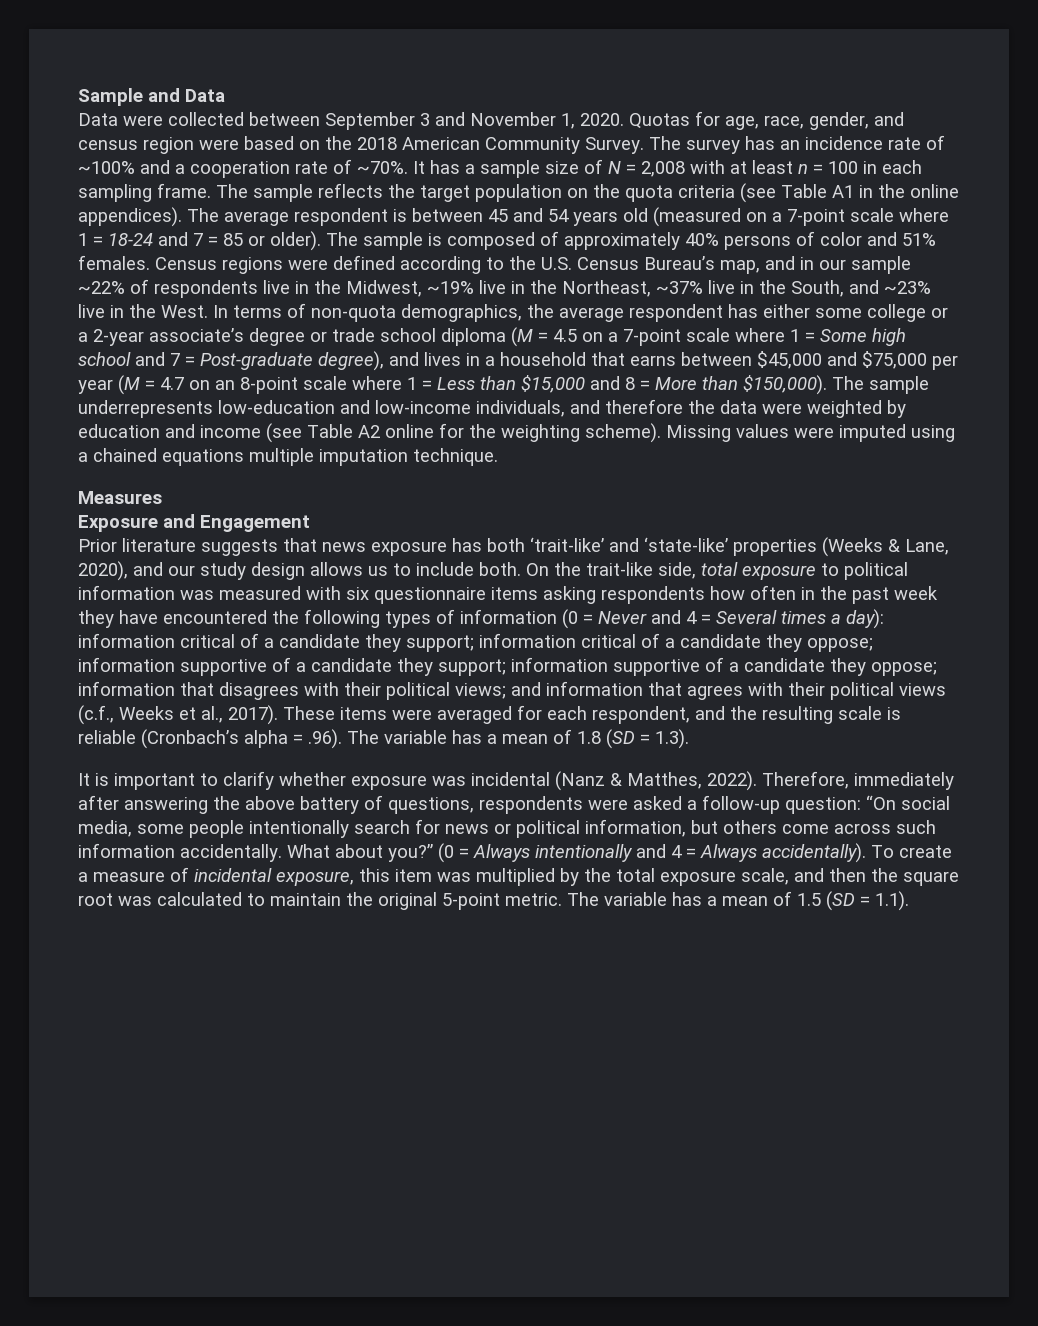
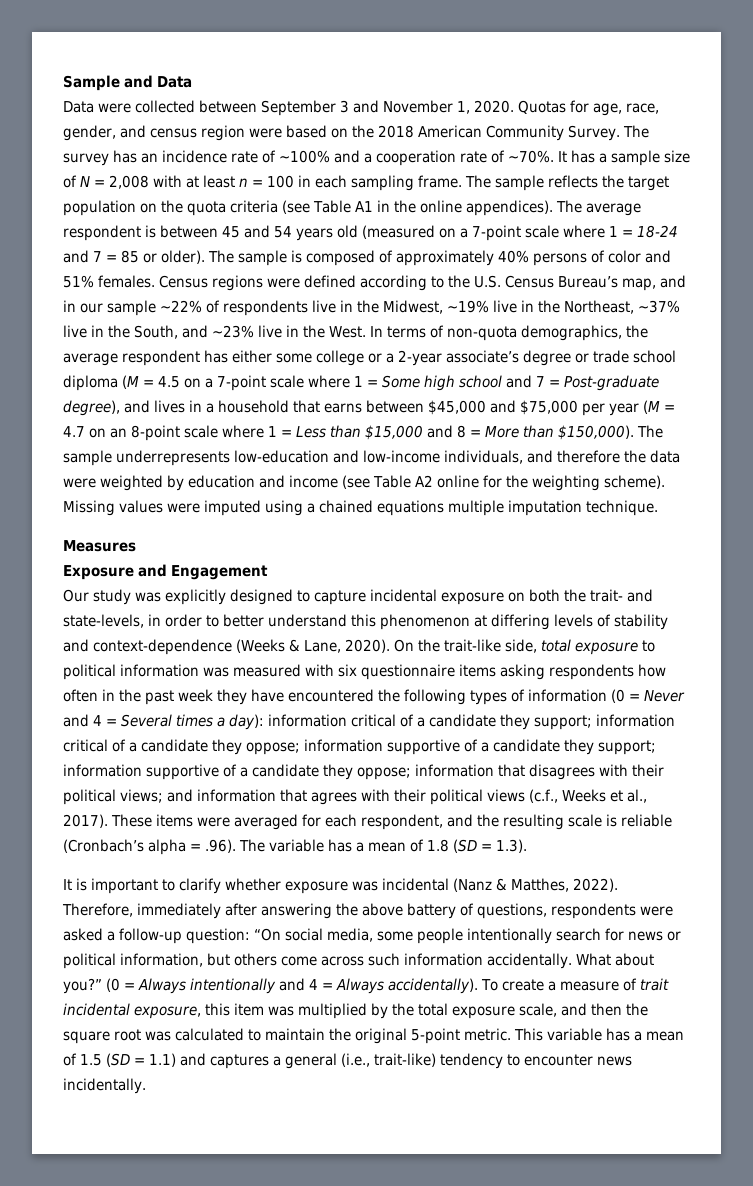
[78,537,949,557] [78,561,521,581] Prior literature suggests that news exposure has both ‘trait-like’ and ‘state-like’ properties (Weeks & Lane, 2020), and our study design allows us to include both. -> [63,589,653,605] [63,614,668,630] [63,639,390,655] Our study was explicitly designed to capture incidental exposure on both the trait- and state-levels, in order to better understand this phenomenon at differing levels of stability and context-dependence (Weeks & Lane, 2020).
(189, 874) none -> [639,978,669,991] trait
[567,892,599,906] The -> [514,1028,543,1041] This
[875,891,909,911] 1.1). -> [149,1053,632,1069] [63,1078,146,1094] 1.1) and captures a general (i.e., trait-like) tendency to encounter news incidentally.

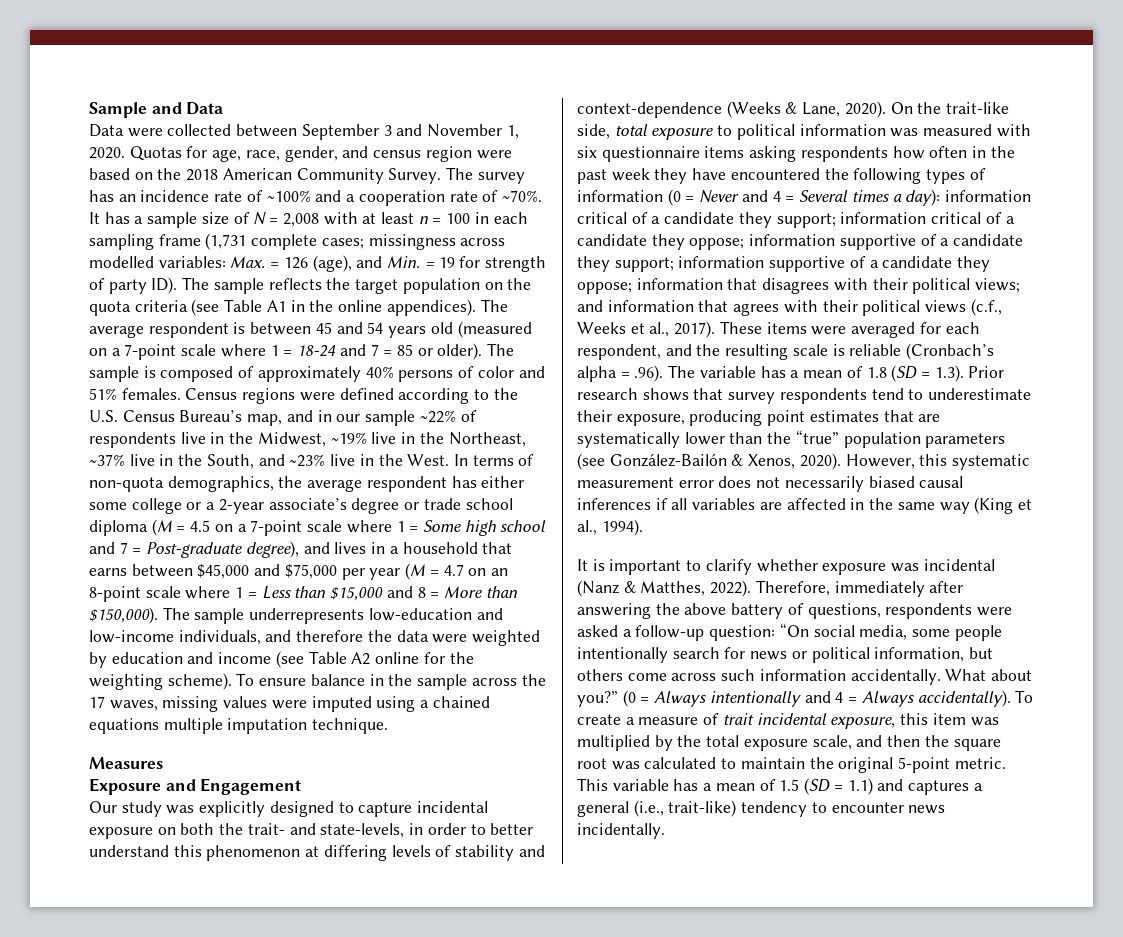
[418,175,462,188] frame. -> [158,233,506,250] [89,255,546,272] [89,277,178,294] frame (1,731 complete cases; missingness across modelled variables: Max. = 126 (age), and Min. = 19 for strength of party ID).
[63,500,115,516] Missing -> [236,673,546,690] [89,696,219,712] To ensure balance in the sample across the 17 waves, missing
(527, 846) none -> [968,366,1005,378] [577,388,1032,404] [577,410,941,426] [577,430,1006,448] [577,453,1031,470] [577,476,964,492] [577,497,1032,514] [577,519,643,536] Prior research shows that survey respondents tend to underestimate their exposure, producing point estimates that are systematically lower than the “true” population parameters (see González-Bailón & Xenos, 2020). However, this systematic measurement error does not necessarily biased causal inferences if all variables are affected in the same way (King et al., 1994).

